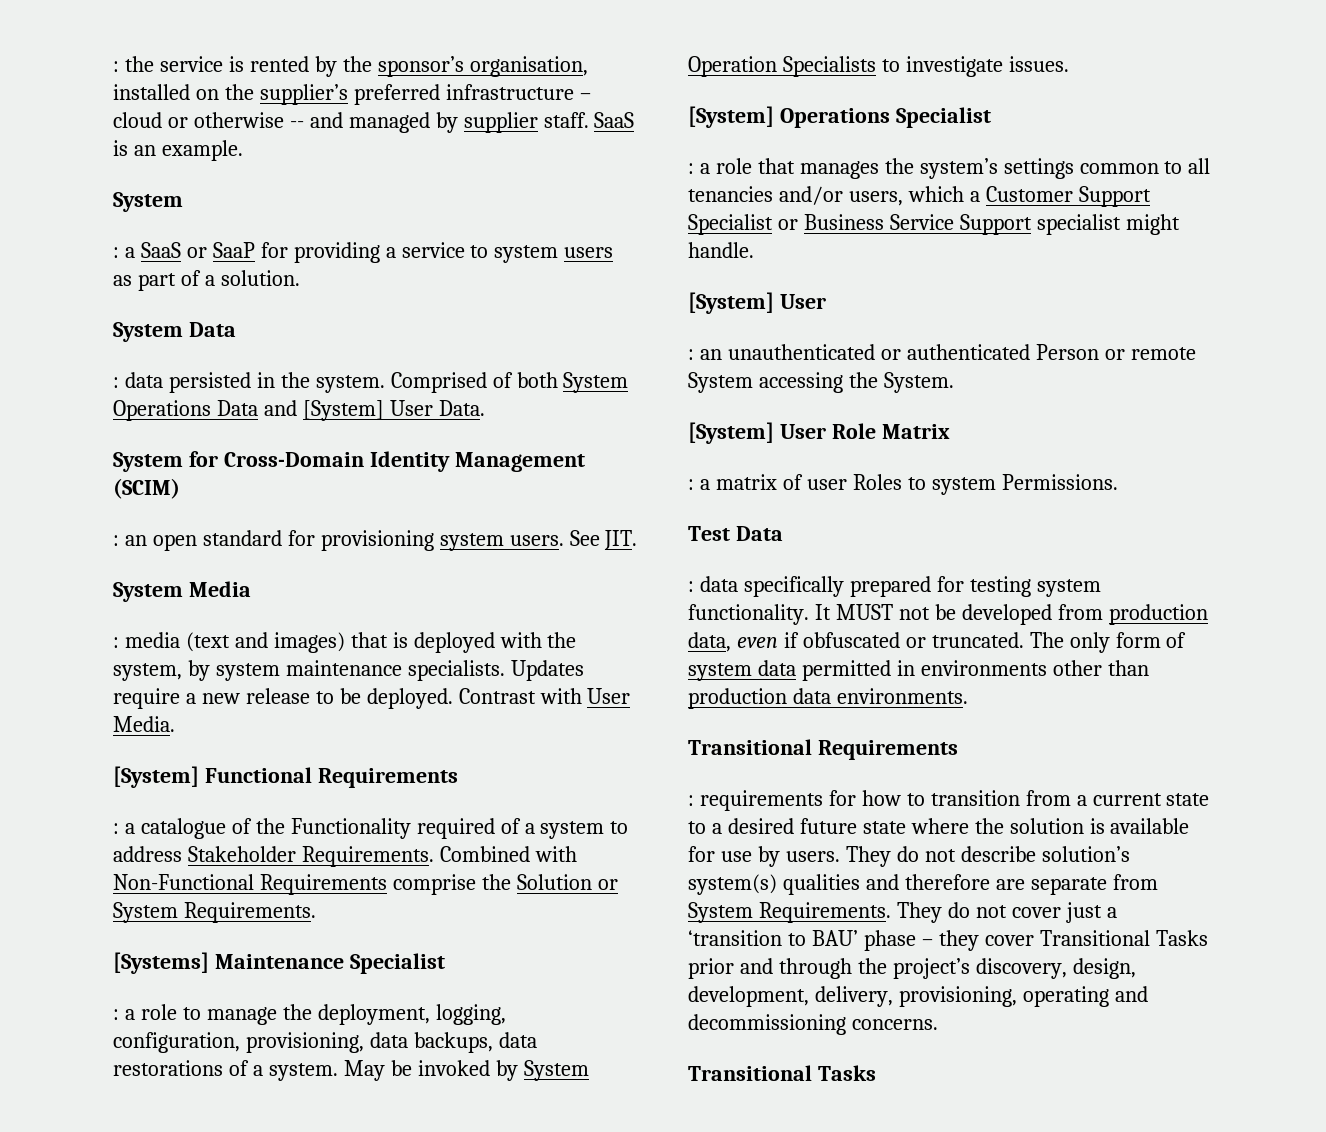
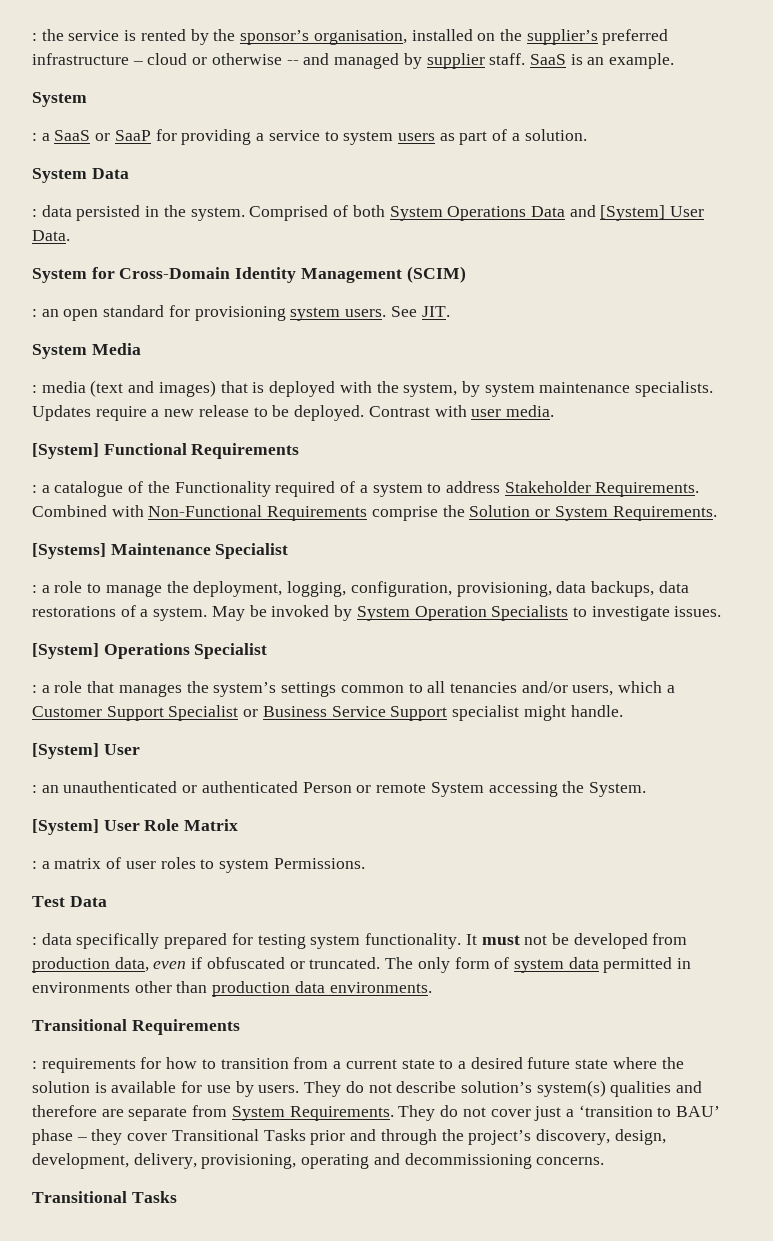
[587,688,631,704] [113,716,175,732] User Media. -> [471,405,554,417] user media.
[852,474,902,490] Roles -> [160,857,196,869] roles
[835,604,893,620] MUST -> [481,935,520,945] must

